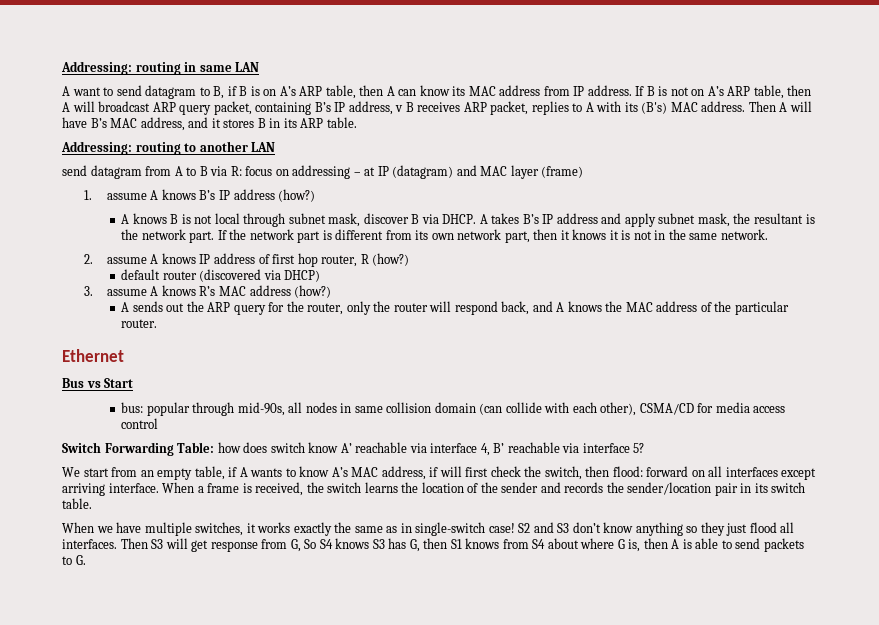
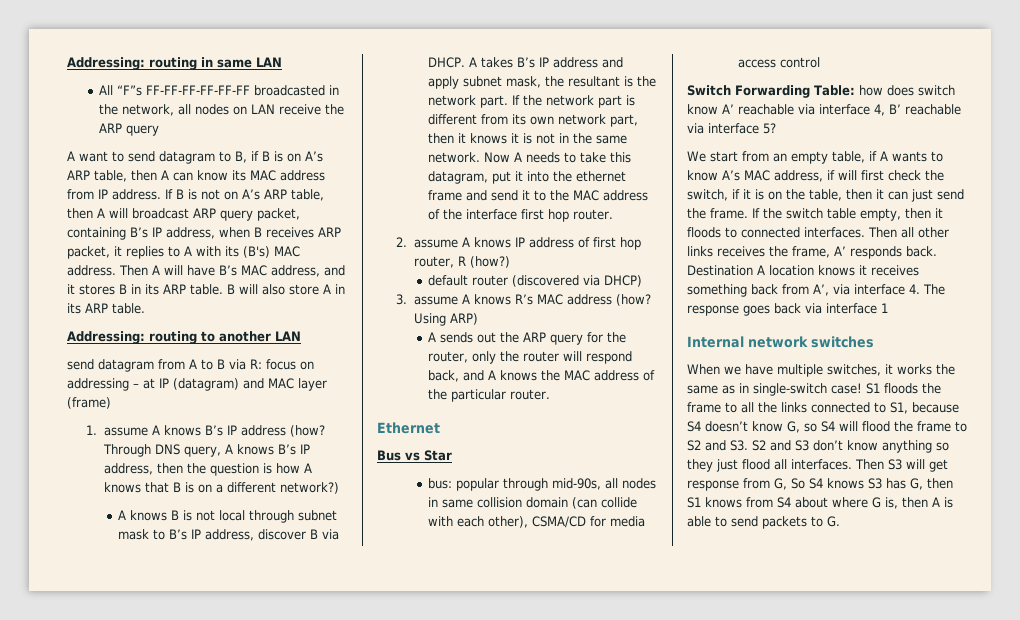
(260, 67) none -> [99,85,340,96] [99,104,345,116] [99,123,160,136] // All “F”s FF-FF-FF-FF-FF-FF broadcasted in the network, all nodes on LAN receive the ARP query
[395,105,404,112] v -> [219,227,250,238] when
(529, 108) none -> [114,246,122,256] it
(357, 122) none -> [227,284,345,295] [67,303,145,314] B will also store A in its ARP table.
[278,189,316,202] (how?) -> [290,425,326,437] [103,444,311,457] [104,463,313,476] [104,482,340,494] (how? Through DNS query, A knows B’s IP address, then the question is how A knows that B is on a different network?)
[328,213,361,227] mask, -> [118,529,255,541] mask to B’s IP address,
(768, 234) none -> [484,152,632,163] [428,171,627,184] [428,190,649,201] [428,209,614,222] Now A needs to take this datagram, put it into the ethernet frame and send it to the MAC address of the interface first hop router.
[294,285,332,298] (how?) -> [616,294,652,306] [414,313,479,326] (how? Using ARP)
[104,378,134,388] Start -> [424,450,452,461] Star
[585,466,817,480] [62,482,806,496] [62,498,92,509] then flood: forward on all interfaces except arriving interface. When a frame is received, the switch learns the location of the sender and records the sender/location pair in its switch table. -> [732,189,964,202] [687,208,943,221] [687,227,949,238] [687,246,937,259] [687,265,919,276] [687,284,945,297] [687,303,888,316] [687,336,874,348] if it is on the table, then it can just send the frame. If the switch table empty, then it floods to connected interfaces. Then all other links receives the frame, A’ responds back. Destination A location knows it receives something back from A’, via interface 4. The response goes back via interface 1 // Internal network switches
[293,522,332,536] exactly -> (932, 369) none
(515, 528) none -> [866,383,941,394] [687,402,959,414] [687,421,967,433] [687,440,748,451] S1 floods the frame to all the links connected to S1, because S4 doesn’t know G, so S4 will flood the frame to S2 and S3.

